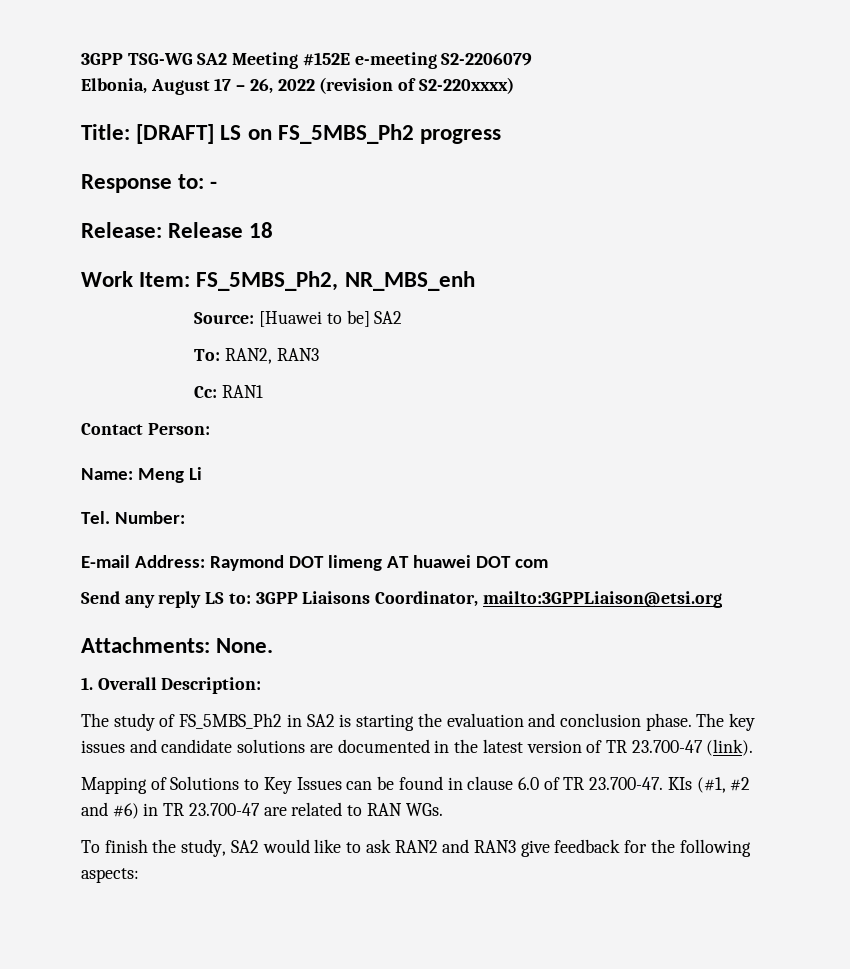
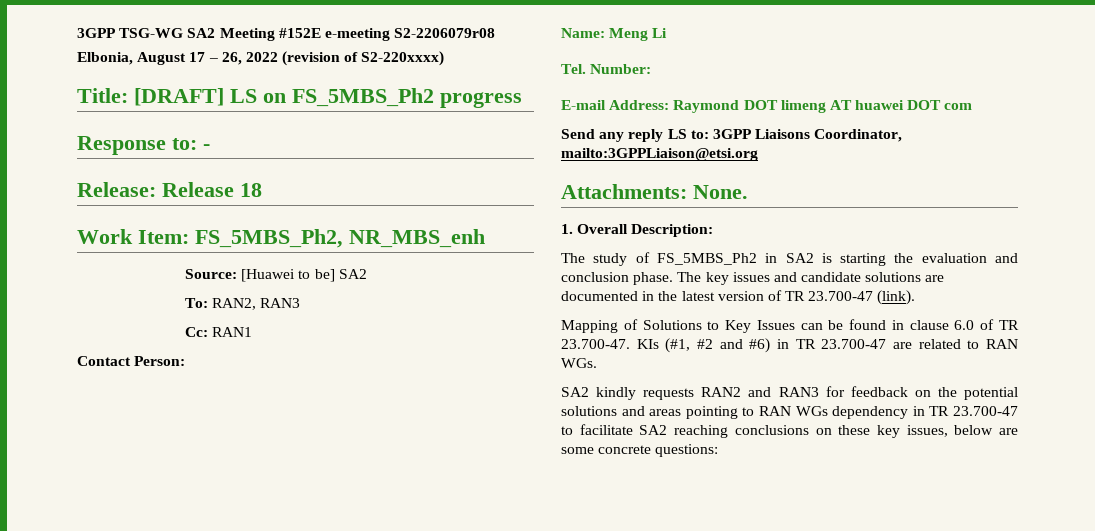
[441,52,533,66] S2-2206079 -> [394,28,496,38] S2-2206079r08
[81,839,751,857] [81,868,139,883] To finish the study, SA2 would like to ask RAN2 and RAN3 give feedback for the following aspects: -> [561,386,1019,400] [561,406,1018,419] [561,424,1018,438] [561,444,719,457] SA2 kindly requests RAN2 and RAN3 for feedback on the potential solutions and areas pointing to RAN WGs dependency in TR 23.700-47 to facilitate SA2 reaching conclusions on these key issues, below are some concrete questions:

